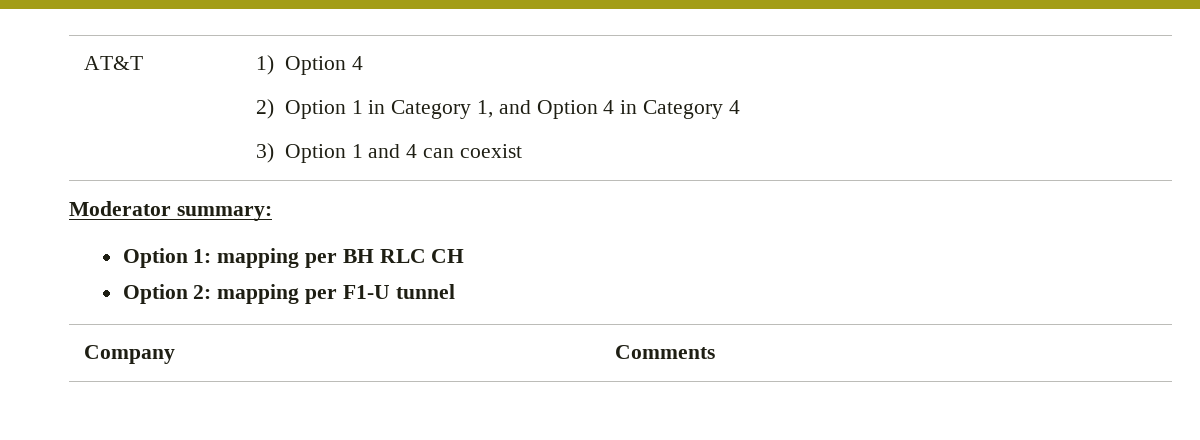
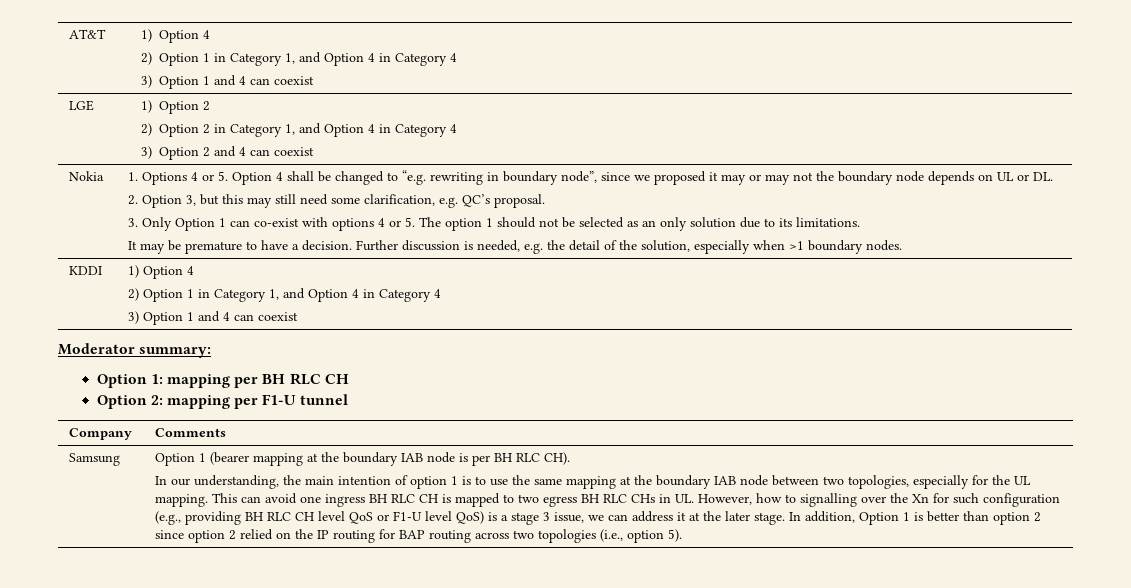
(522, 151) none -> [69,100,95,111] [140,100,210,114] [140,123,457,137] [140,146,314,160] [69,171,105,181] [128,170,1054,185] [128,194,546,208] [128,217,861,231] [128,240,903,254] [69,266,103,275] [128,265,195,279] [128,288,442,302] [128,311,299,325] // LGE | 1) Option 2 // 2) Option 2 in Category 1, and Option 4 in Category 4 // 3) Option 2 and 4 can coexist // Nokia | 1. Options 4 or 5. Option 4 shall be changed to “e.g. rewriting in boundary node”, since we proposed it may or may not the boundary node depends on UL or DL. // 2. Option 3, but this may still need some clarification, e.g. QC’s proposal. // 3. Only Option 1 can co-exist with options 4 or 5. The option 1 should not be selected as an only solution due to its limitations. // It may be premature to have a decision. Further discussion is needed, e.g. the detail of the solution, especially when >1 boundary nodes. // KDDI | 1) Option 4 // 2) Option 1 in Category 1, and Option 4 in Category 4 // 3) Option 1 and 4 can coexist
(715, 352) none -> [69,453,121,466] [155,452,571,466] [155,475,1032,489] [155,493,1061,507] [155,511,1042,525] [155,529,683,543] // Samsung | Option 1 (bearer mapping at the boundary IAB node is per BH RLC CH). // In our understanding, the main intention of option 1 is to use the same mapping at the boundary IAB node between two topologies, especially for the UL mapping. This can avoid one ingress BH RLC CH is mapped to two egress BH RLC CHs in UL. However, how to signalling over the Xn for such configuration (e.g., providing BH RLC CH level QoS or F1-U level QoS) is a stage 3 issue, we can address it at the later stage. In addition, Option 1 is better than option 2 since option 2 relied on the IP routing for BAP routing across two topologies (i.e., option 5).

